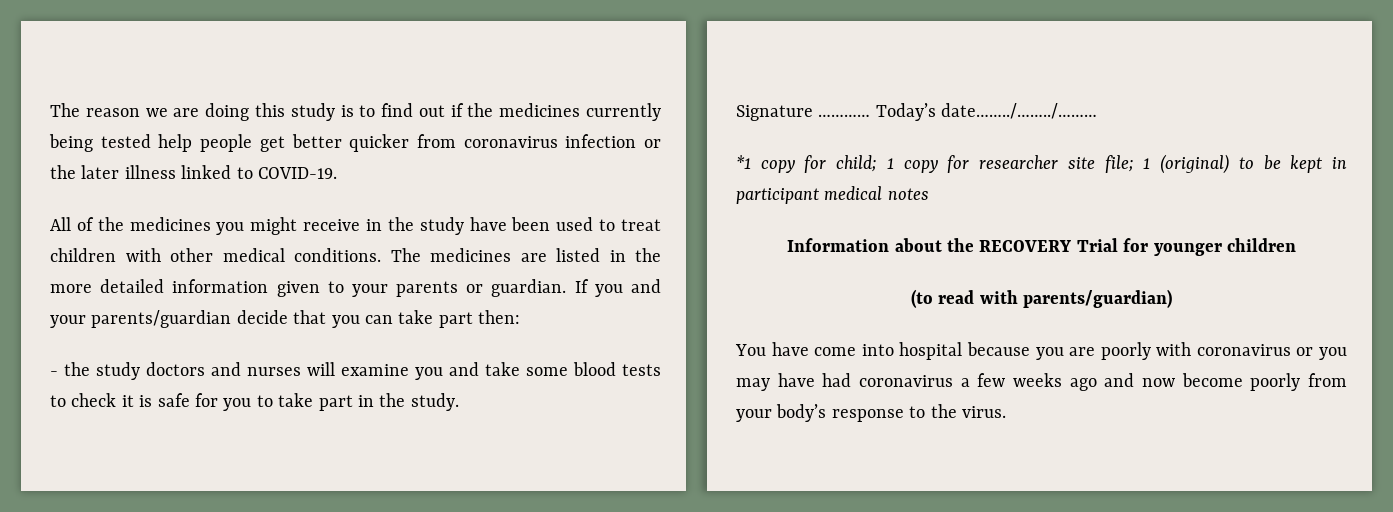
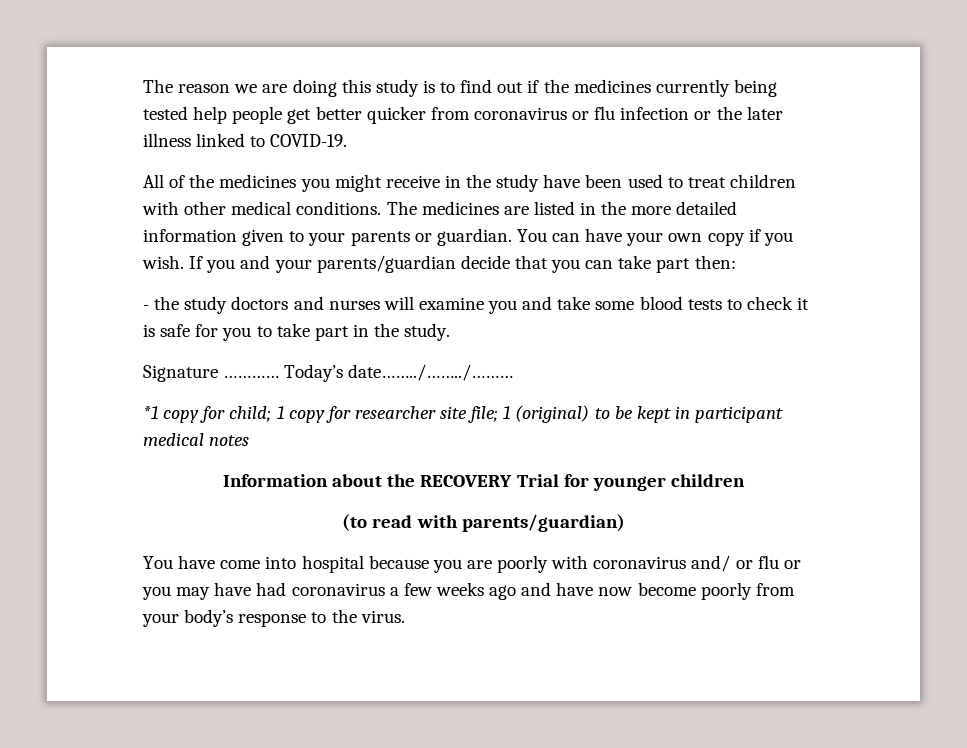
(558, 142) none -> [572,106,616,120] or flu
(567, 288) none -> [516,228,793,246] [142,255,184,269] You can have your own copy if you wish.
(1291, 350) none -> [691,555,779,572] and/ or flu
(1135, 380) none -> [556,582,594,596] have

